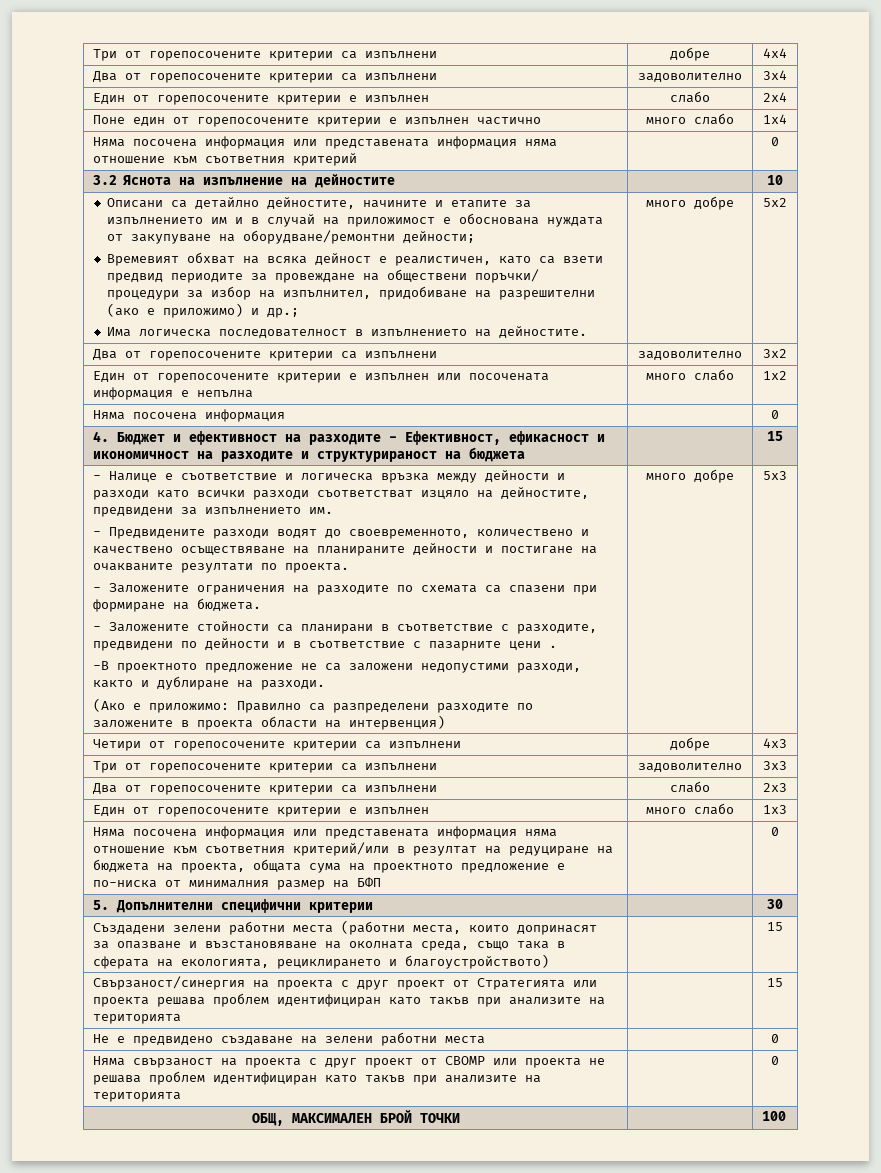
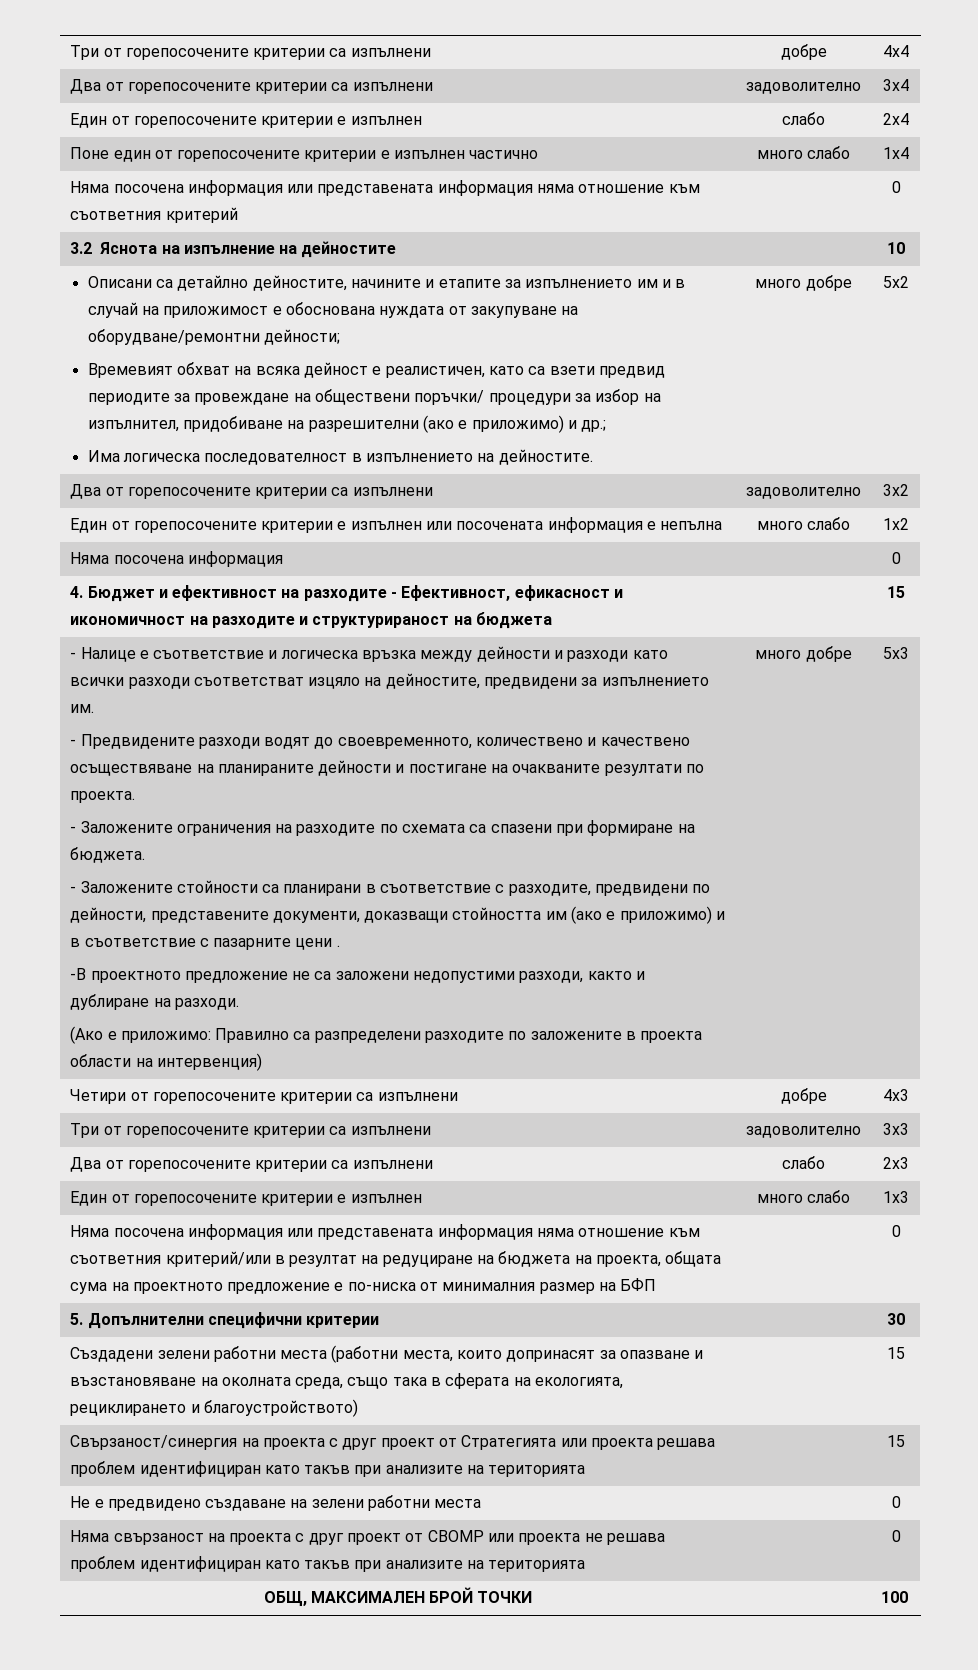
[204,638,269,650] дейности -> [70,906,712,924] дейности, представените документи, доказващи стойността им (ако е приложимо)

